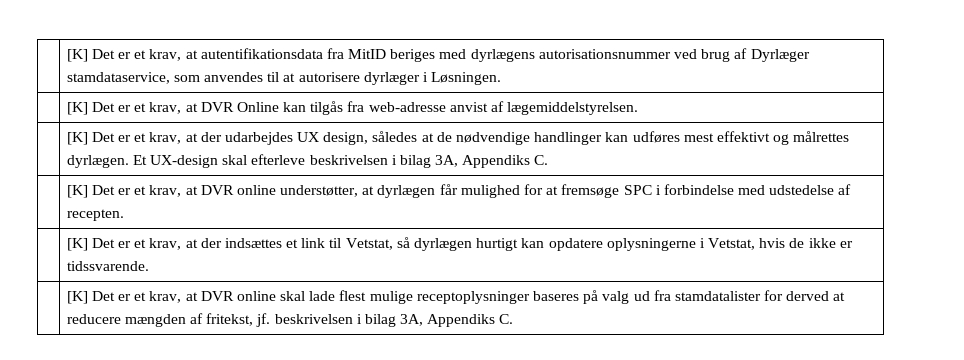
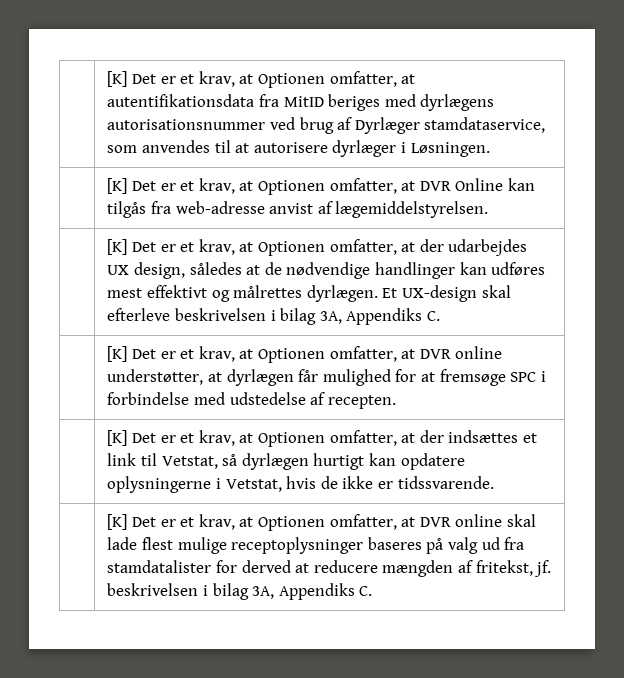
[66,49,198,62] | [K] Det er et krav, at -> [107,71,416,88] | [K] Det er et krav, at Optionen omfatter, at
(198, 107) none -> [258,178,416,195] Optionen omfatter, at
(198, 137) none -> [258,239,416,256] Optionen omfatter, at
(198, 190) none -> [258,346,416,363] Optionen omfatter, at
(198, 243) none -> [258,430,416,447] Optionen omfatter, at
(198, 296) none -> [258,514,416,531] Optionen omfatter, at

